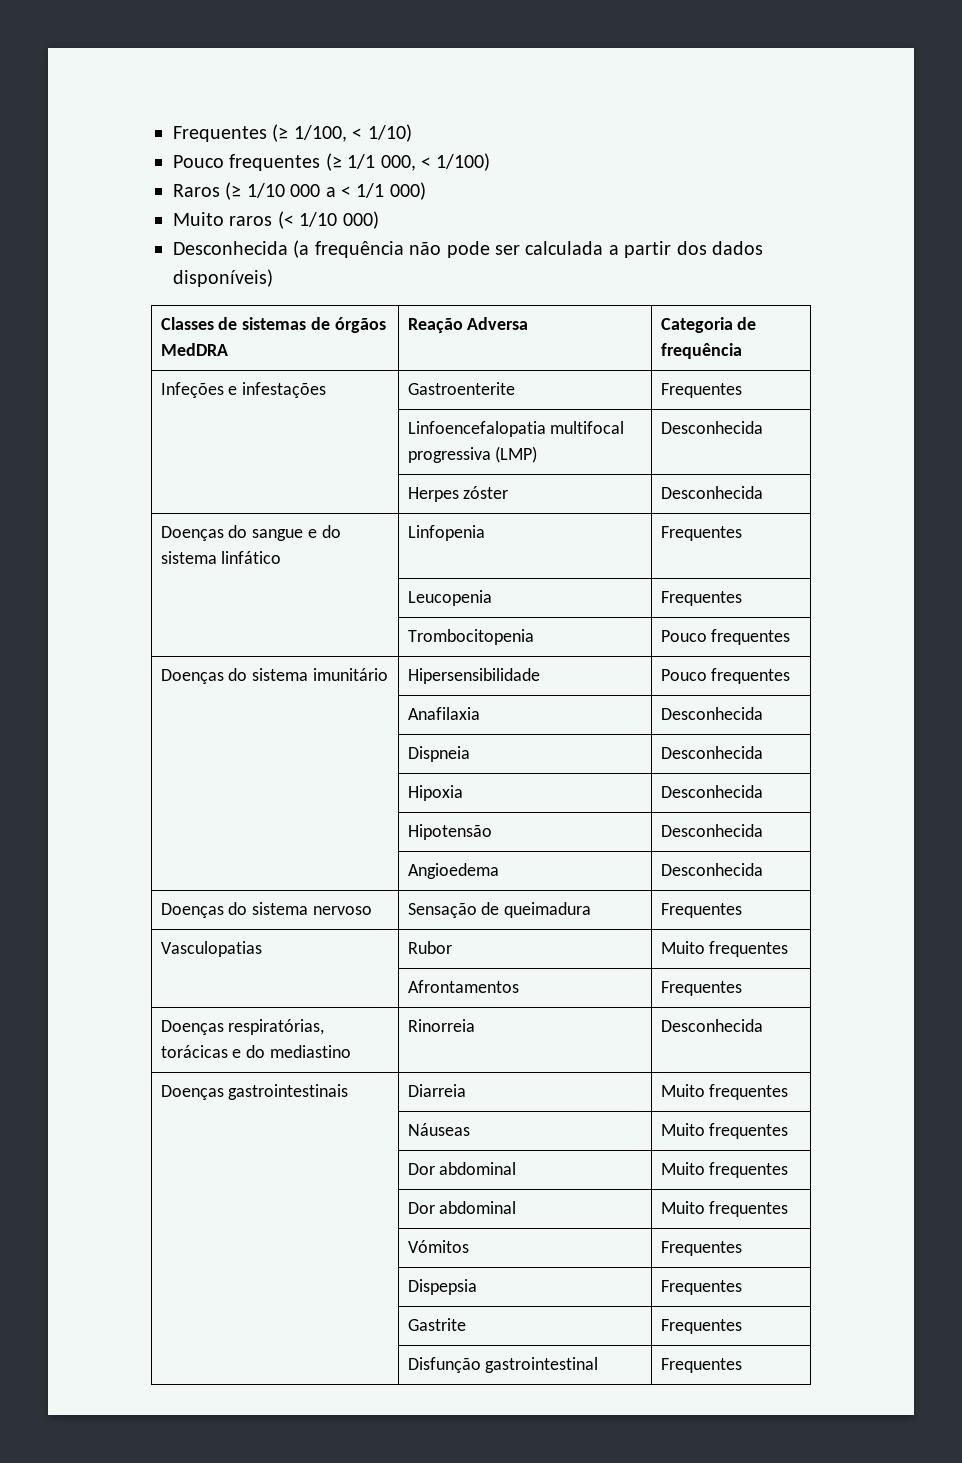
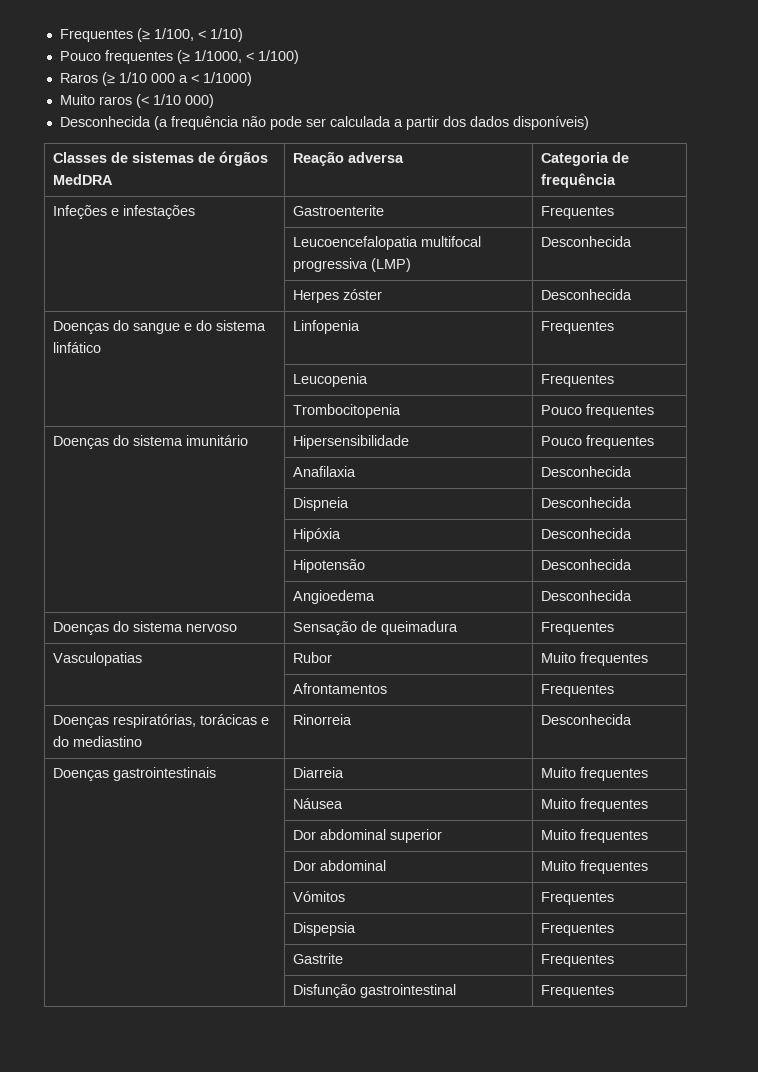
[347,154,416,171] 1/1 000, -> [193,50,242,63] 1/1000,
[356,182,426,200] 1/1 000) -> [202,72,252,86] 1/1000)
[467,317,529,330] Adversa -> [348,152,405,163] adversa
[407,421,546,437] Linfoencefalopatia -> [293,236,419,250] Leucoencefalopatia
[407,785,463,801] Hipoxia -> [293,528,342,542] Hipóxia
[407,1123,470,1136] [660,1123,789,1139] [407,1162,517,1175] Náuseas | Muito frequentes // | Dor abdominal -> [293,798,344,809] [541,798,649,812] [293,829,443,843] Náusea | Muito frequentes // | Dor abdominal superior

